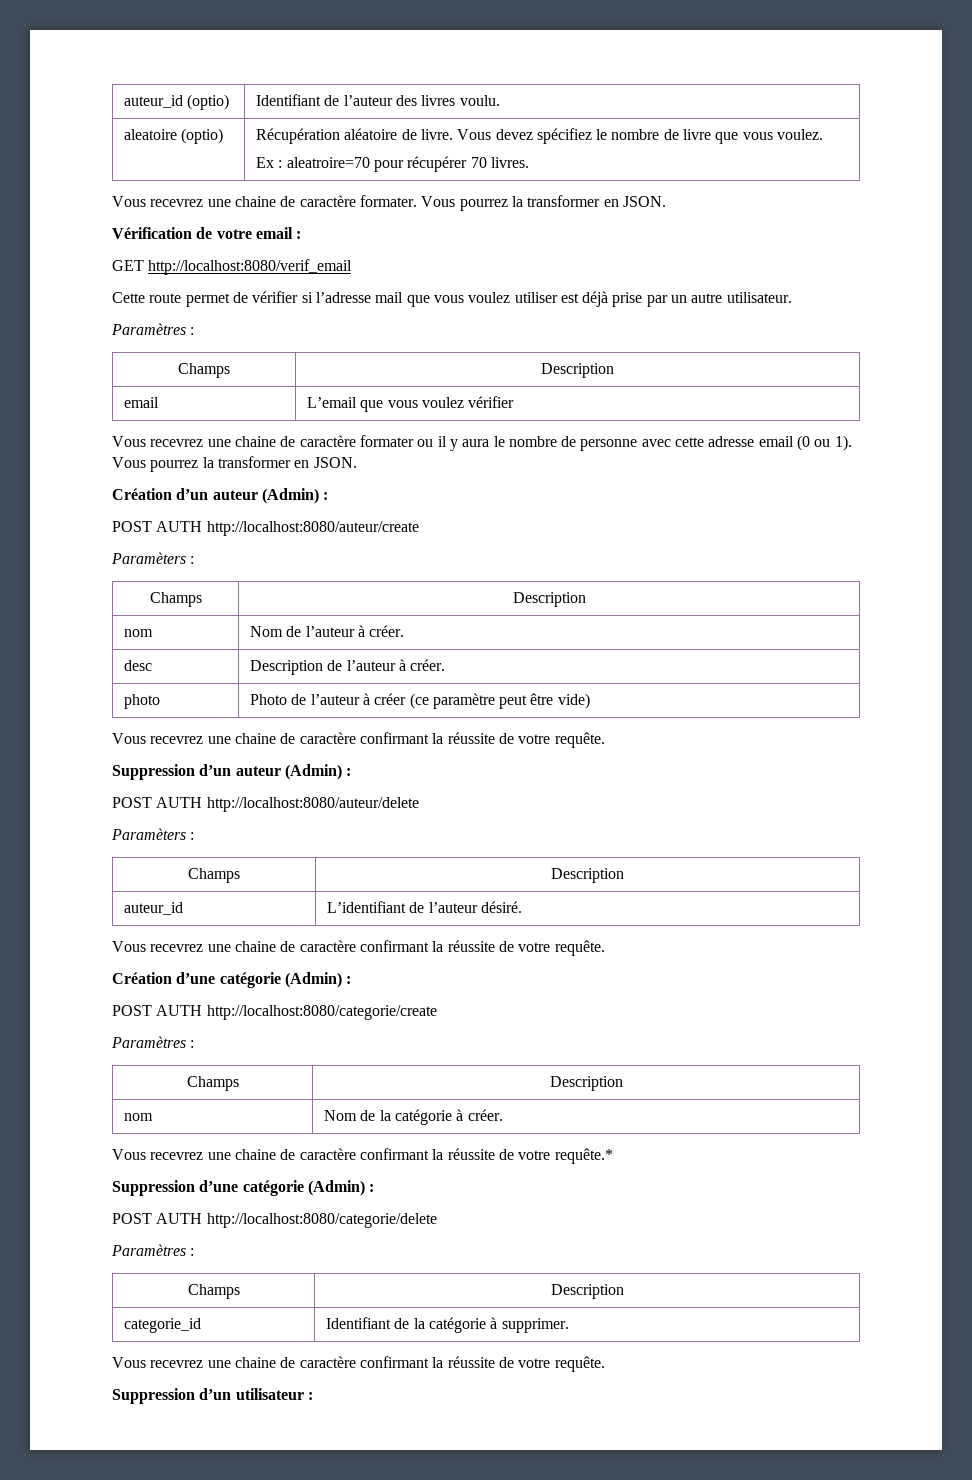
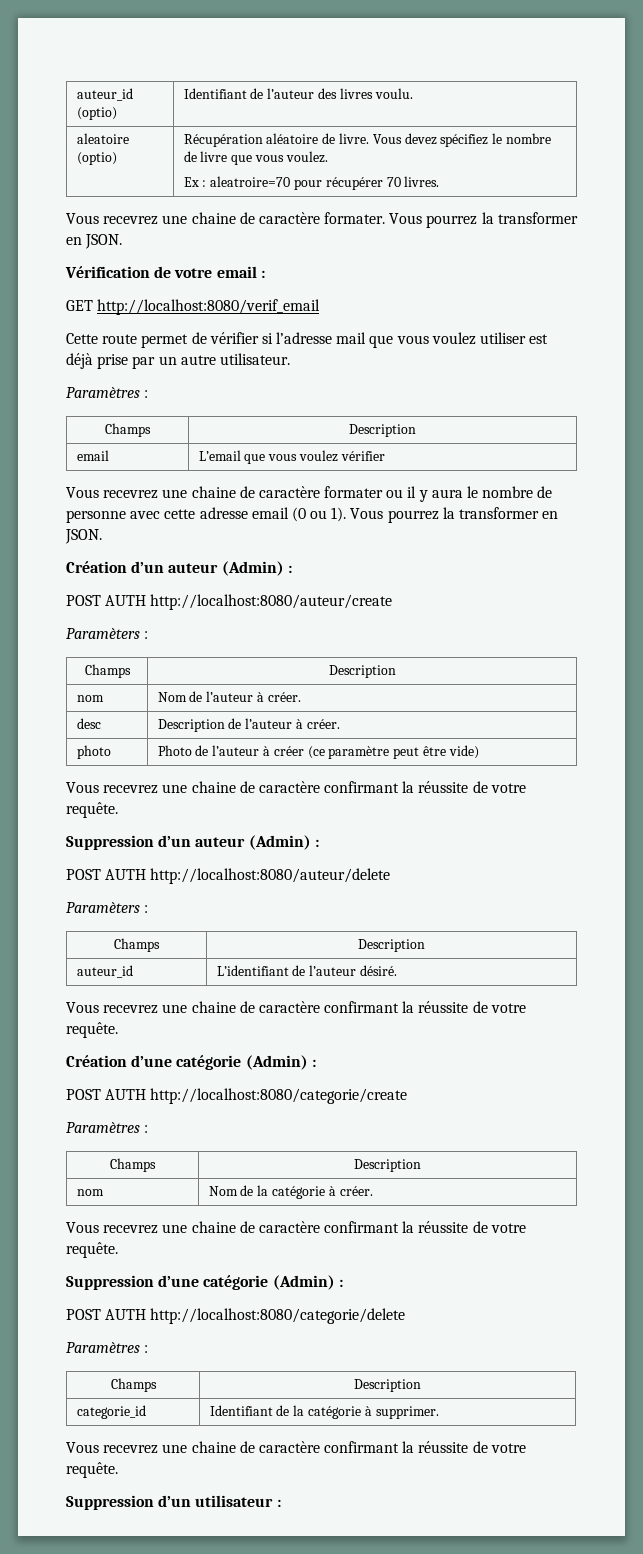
[554,1148,613,1164] requête.* -> [66,1242,118,1258] requête.

